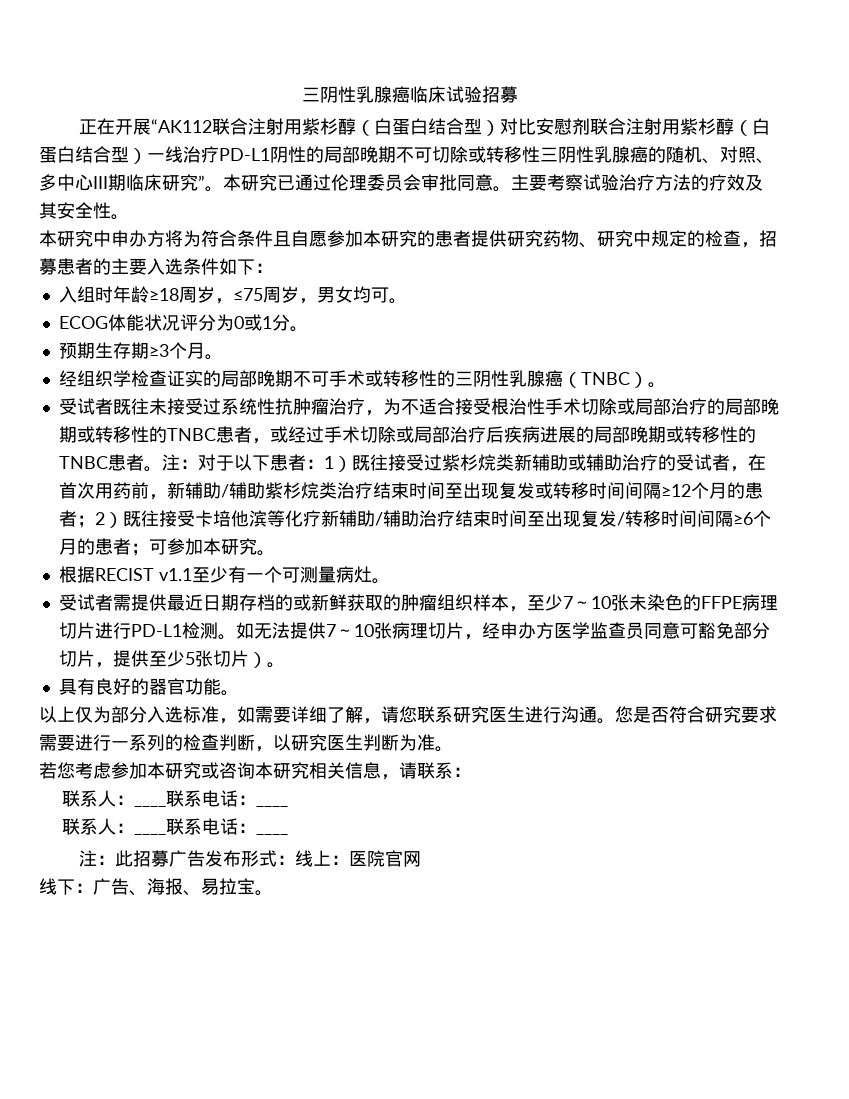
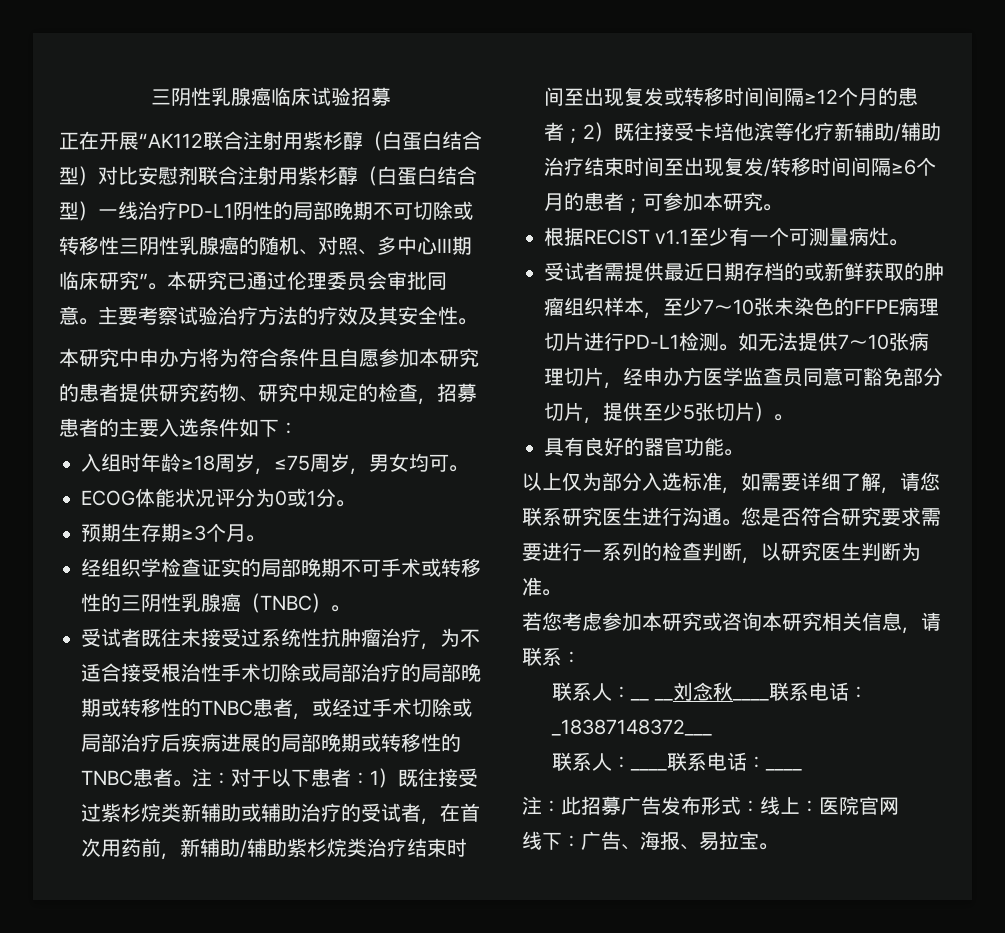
[134,790,257,807] [256,805,289,807] ____联系电话：____ -> [630,682,868,701] [551,719,713,736] __ __刘念秋____联系电话：_18387148372___

